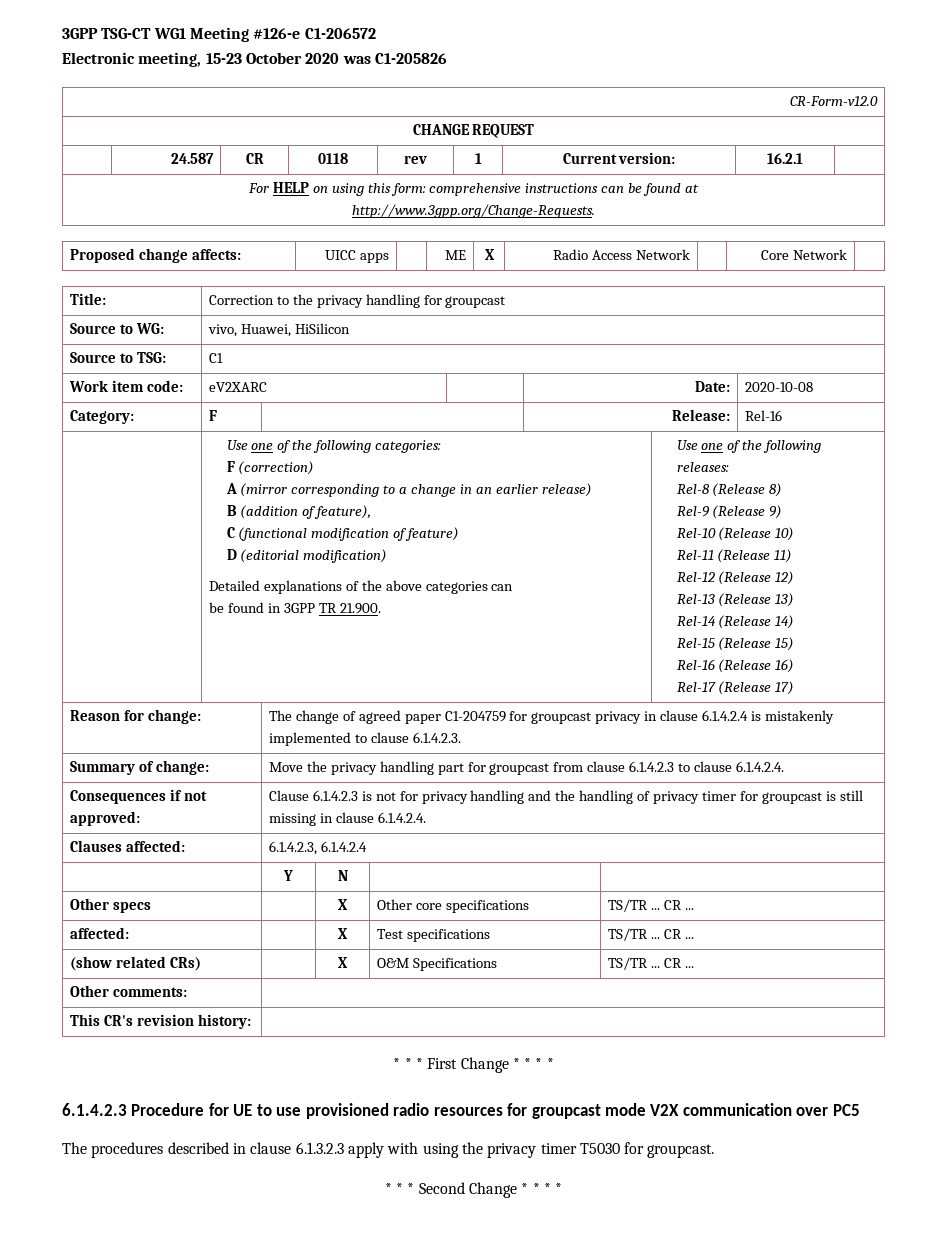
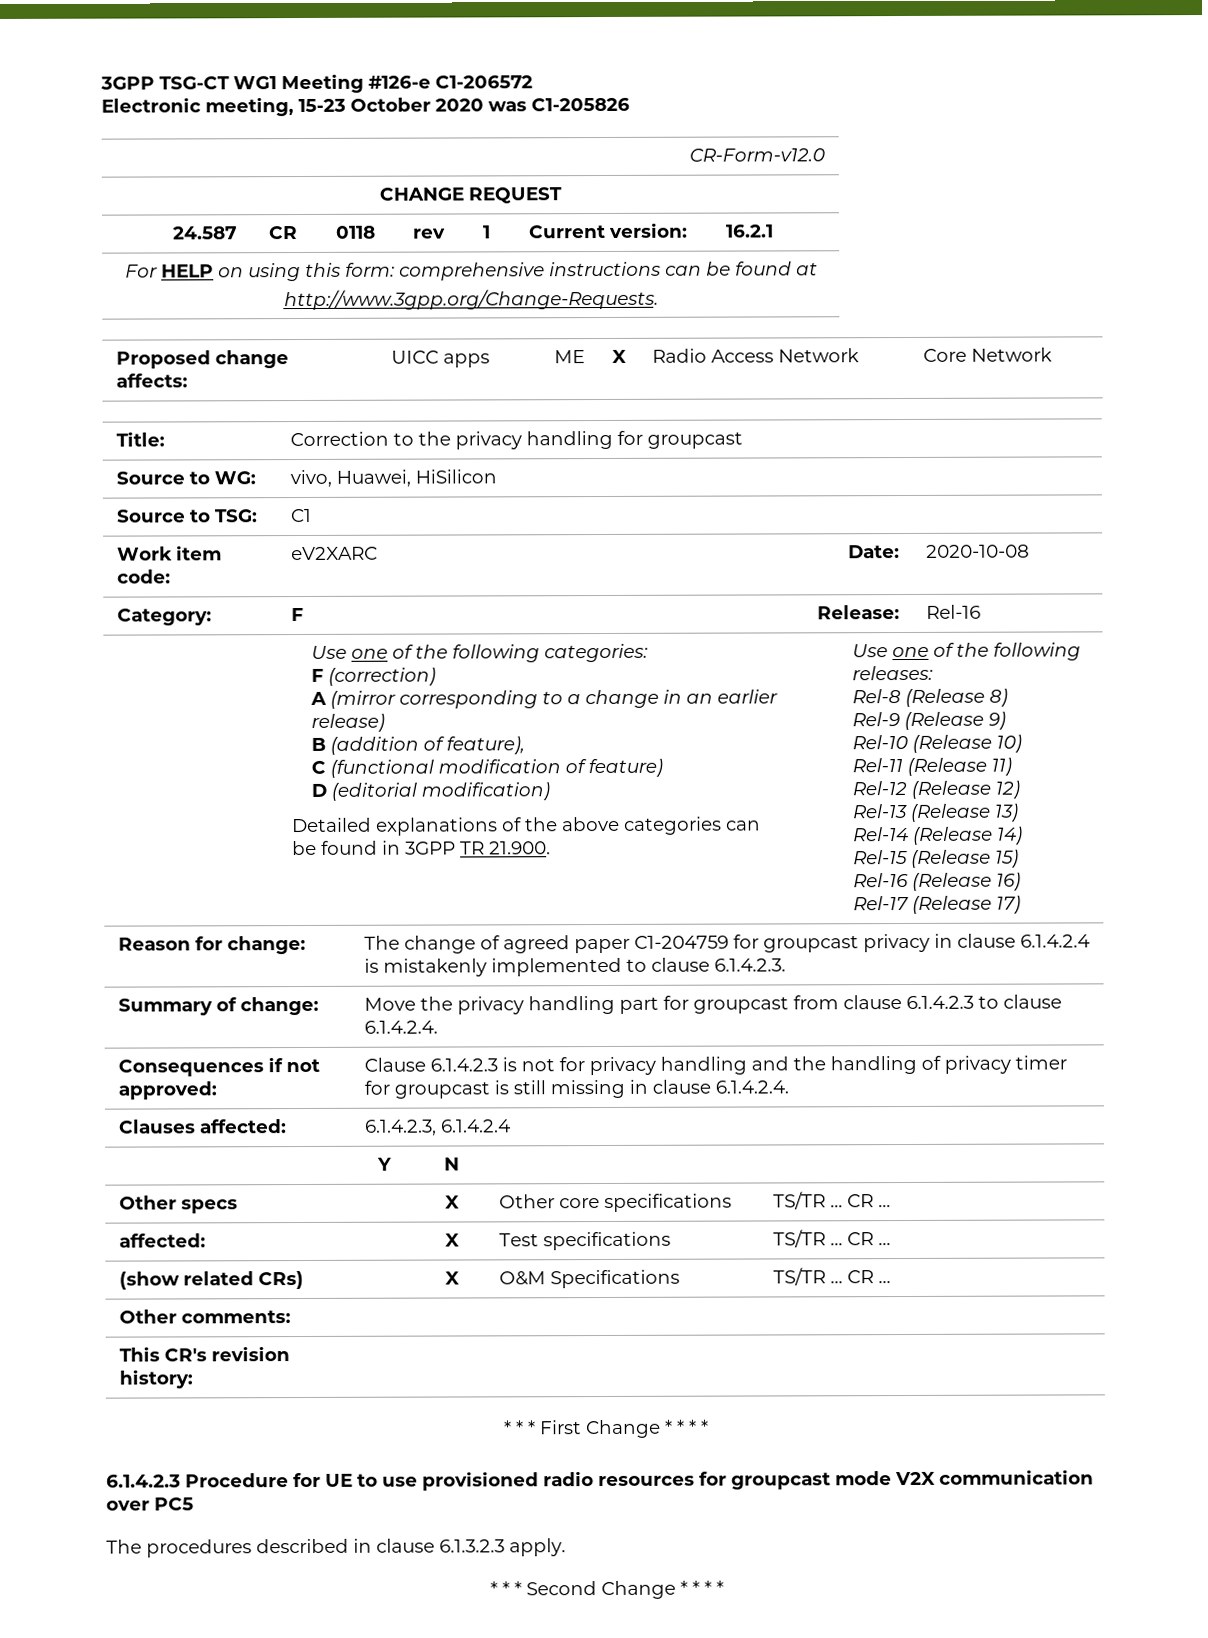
[347,1142,715,1158] apply with using the privacy timer T5030 for groupcast. -> [509,1538,566,1557] apply.

